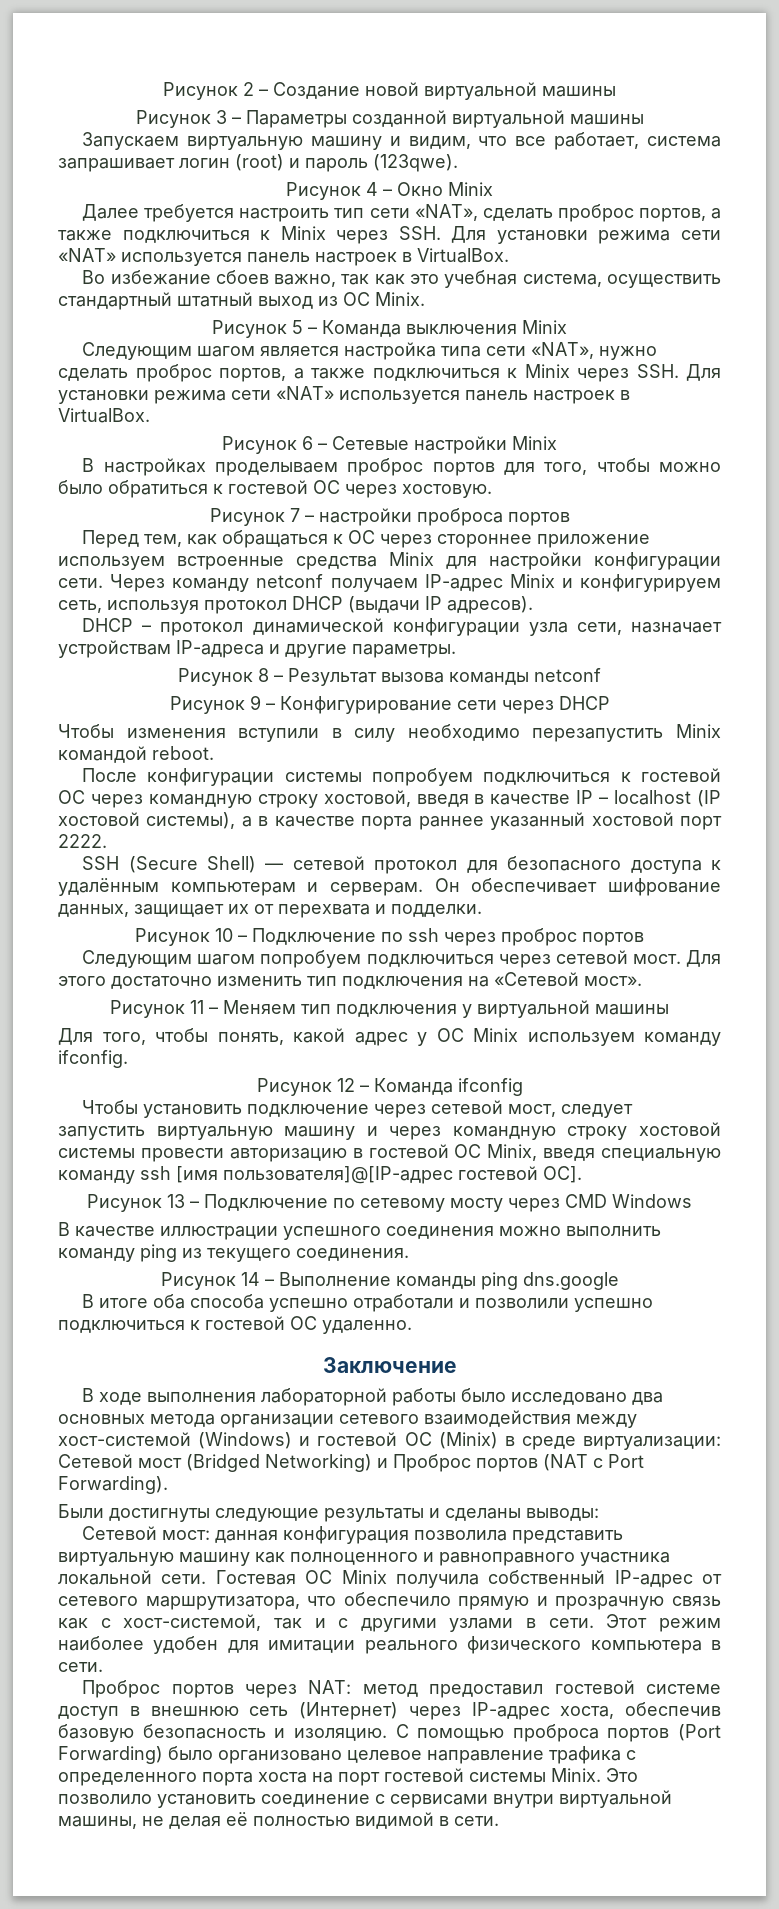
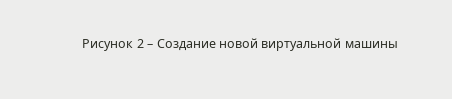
[135,110,644,128] [82,132,721,150] [58,154,458,172] [286,182,493,200] [82,204,721,222] [58,226,721,244] [58,248,509,266] [82,270,721,288] [58,292,425,310] [212,320,567,338] [82,342,658,360] [58,364,721,382] [58,386,630,404] [58,408,150,423] [222,436,557,454] [82,458,721,476] [58,480,492,498] [209,508,570,526] [82,530,651,548] [58,552,721,570] [58,574,721,592] [58,596,533,614] [82,618,722,636] [58,640,456,658] [178,668,601,686] [169,695,610,714] [58,724,721,742] [58,746,214,763] [82,768,721,786] [58,790,721,808] [58,812,723,830] [58,834,107,848] [82,856,721,874] [58,878,722,896] [58,904,482,918] [135,928,644,946] [82,950,721,968] [58,972,642,989] [110,1000,669,1018] [58,1028,721,1046] [58,1050,128,1068] [256,1078,523,1096] [82,1100,634,1118] [58,1122,721,1140] [58,1144,721,1162] [58,1166,582,1184] [87,1194,692,1212] [58,1222,661,1240] [58,1244,409,1262] [160,1272,619,1290] [82,1294,654,1312] [58,1316,412,1334] [322,1357,457,1373] [82,1388,664,1406] [58,1410,637,1428] [58,1432,721,1450] [58,1454,644,1472] [58,1476,168,1494] [58,1504,599,1522] [82,1526,624,1544] [58,1552,670,1566] [58,1570,722,1588] [58,1592,721,1610] [58,1614,721,1632] [58,1636,721,1654] [58,1662,103,1672] [82,1680,721,1698] [58,1702,721,1720] [58,1724,721,1742] [58,1746,636,1764] [58,1768,638,1786] [58,1790,672,1808] [58,1812,499,1829] // Рисунок 3 – Параметры созданной виртуальной машины // Запускаем виртуальную машину и видим, что все работает, система запрашивает логин (root) и пароль (123qwe). // Рисунок 4 – Окно Minix // Далее требуется настроить тип сети «NAT», сделать проброс портов, а также подключиться к Minix через SSH. Для установки режима сети «NAT» используется панель настроек в VirtualBox. // Во избежание сбоев важно, так как это учебная система, осуществить стандартный штатный выход из ОС Minix. // Рисунок 5 – Команда выключения Minix // Следующим шагом является настройка типа сети «NAT», нужно сделать проброс портов, а также подключиться к Minix через SSH. Для установки режима сети «NAT» используется панель настроек в VirtualBox. // Рисунок 6 – Сетевые настройки Minix // В настройках проделываем проброс портов для того, чтобы можно было обратиться к гостевой ОС через хостовую. // Рисунок 7 – настройки проброса портов // Перед тем, как обращаться к ОС через стороннее приложение используем встроенные средства Minix для настройки конфигурации сети. Через команду netconf получаем IP-адрес Minix и конфигурируем сеть, используя протокол DHCP (выдачи IP адресов). // DHCP – протокол динамической конфигурации узла сети, назначает устройствам IP-адреса и другие параметры. // Рисунок 8 – Результат вызова команды netconf // Рисунок 9 – Конфигурирование сети через DHCP // Чтобы изменения вступили в силу необходимо перезапустить Minix командой reboot. // После конфигурации системы попробуем подключиться к гостевой ОС через командную строку хостовой, введя в качестве IP – localhost (IP хостовой системы), а в качестве порта раннее указанный хостовой порт 2222. // SSH (Secure Shell) — сетевой протокол для безопасного доступа к удалённым компьютерам и серверам. Он обеспечивает шифрование данных, защищает их от перехвата и подделки. // Рисунок 10 – Подключение по ssh через проброс портов // Следующим шагом попробуем подключиться через сетевой мост. Для этого достаточно изменить тип подключения на «Сетевой мост». // Рисунок 11 – Меняем тип подключения у виртуальной машины // Для того, чтобы понять, какой адрес у ОС Minix используем команду ifconfig. // Рисунок 12 – Команда ifconfig // Чтобы установить подключение через сетевой мост, следует запустить виртуальную машину и через командную строку хостовой системы провести авторизацию в гостевой ОС Minix, введя специальную команду ssh [имя пользователя]@[IP-адрес гостевой ОС]. // Рисунок 13 – Подключение по сетевому мосту через CMD Windows // В качестве иллюстрации успешного соединения можно выполнить команду ping из текущего соединения. // Рисунок 14 – Выполнение команды ping dns.google // В итоге оба способа успешно отработали и позволили успешно подключиться к гостевой ОС удаленно. // Заключение // В ходе выполнения лабораторной работы было исследовано два основных метода организации сетевого взаимодействия между хост-системой (Windows) и гостевой ОС (Minix) в среде виртуализации: Сетевой мост (Bridged Networking) и Проброс портов (NAT с Port Forwarding). // Были достигнуты следующие результаты и сделаны выводы: // Сетевой мост: данная конфигурация позволила представить виртуальную машину как полноценного и равноправного участника локальной сети. Гостевая ОС Minix получила собственный IP-адрес от сетевого маршрутизатора, что обеспечило прямую и прозрачную связь как с хост-системой, так и с другими узлами в сети. Этот режим наиболее удобен для имитации реального физического компьютера в сети. // Проброс портов через NAT: метод предоставил гостевой системе доступ в внешнюю сеть (Интернет) через IP-адрес хоста, обеспечив базовую безопасность и изоляцию. С помощью проброса портов (Port Forwarding) было организовано целевое направление трафика с определенного порта хоста на порт гостевой системы Minix. Это позволило установить соединение с сервисами внутри виртуальной машины, не делая её полностью видимой в сети. -> (398, 44) none

